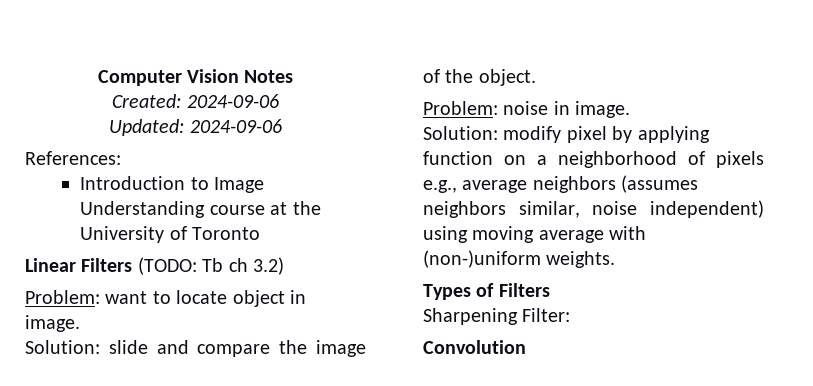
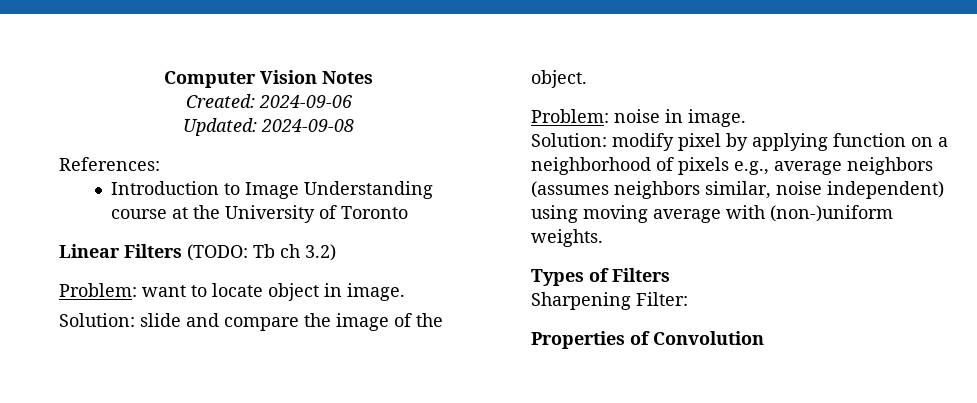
[189,119,282,133] 2024-09-06 -> [261,119,354,132] 2024-09-08
(571, 315) none -> [531,331,650,349] Properties of

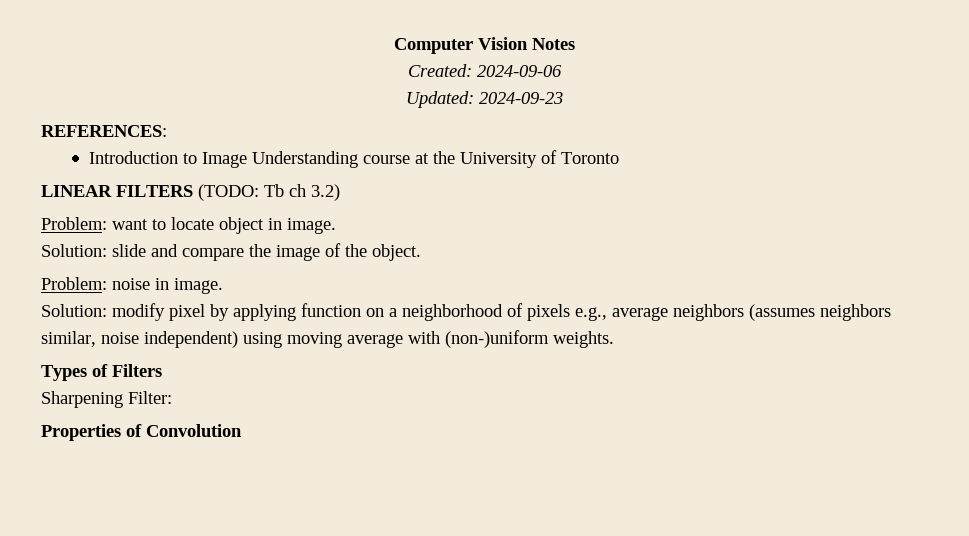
[261,119,354,132] [59,157,160,171] 2024-09-08 // References: -> [479,92,563,104] [41,125,167,137] 2024-09-23 // REFERENCES:
[59,244,182,258] Linear Filters -> [41,185,193,197] LINEAR FILTERS

